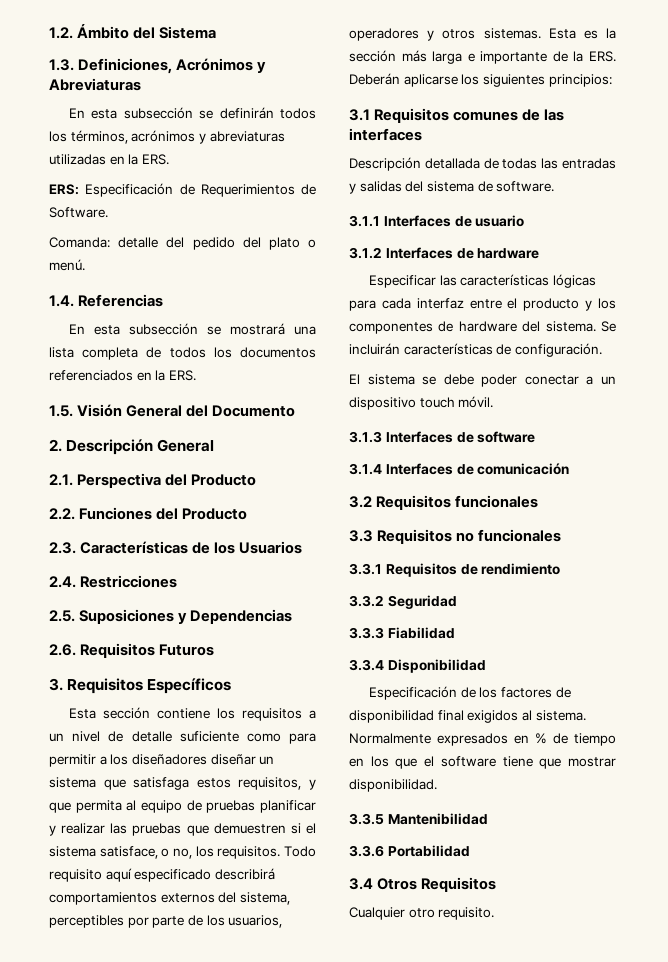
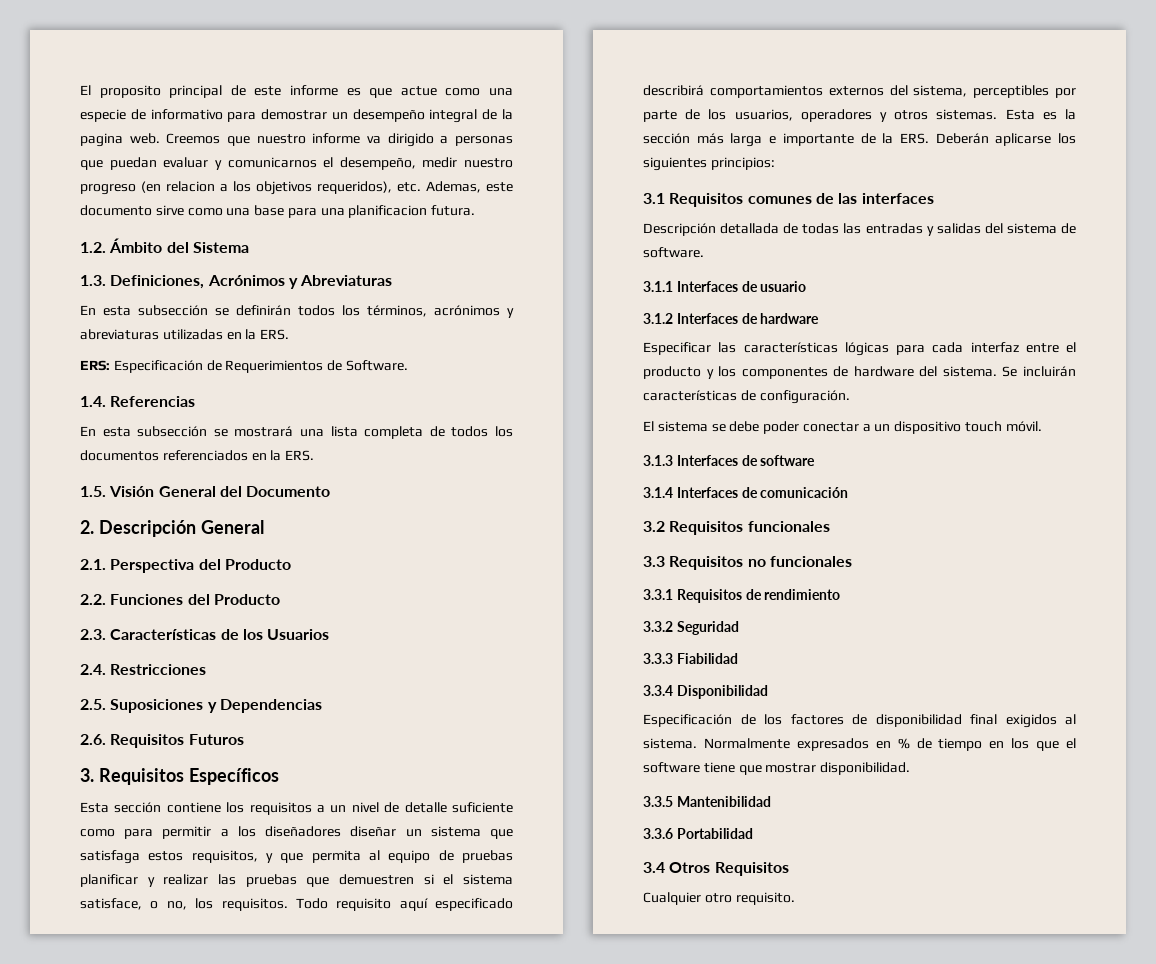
(49, 33) none -> [80,85,514,98] [80,109,513,123] [80,133,513,147] [80,157,513,170] [80,181,513,195] [80,205,476,218] El proposito principal de este informe es que actue como una especie de informativo para demostrar un desempeño integral de la pagina web. Creemos que nuestro informe va dirigido a personas que puedan evaluar y comunicarnos el desempeño, medir nuestro progreso (en relacion a los objetivos requeridos), etc. Ademas, este documento sirve como una base para una planificacion futura. //
[49,237,316,250] [49,259,85,271] // Comanda: detalle del pedido del plato o menú. -> (408, 365) none

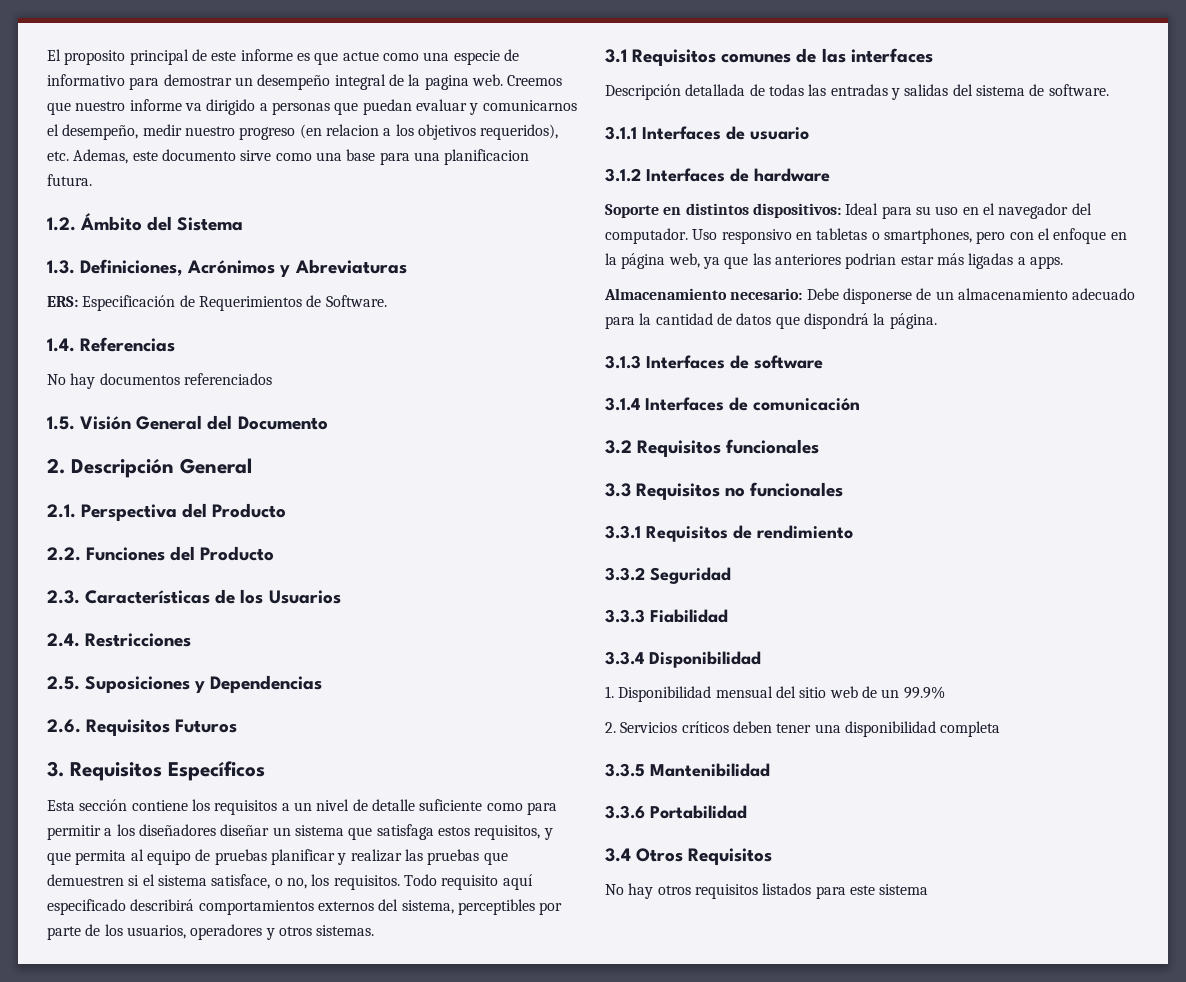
[80,305,514,318] [80,329,290,340] // En esta subsección se definirán todos los términos, acrónimos y abreviaturas utilizadas en la ERS. -> (407, 266) none
[80,426,514,439] En esta subsección se mostrará una lista completa de todos los -> [47,373,96,389] No hay
[251,450,315,461] en la ERS. -> (272, 379) none
[1005,109,1076,120] [643,133,1076,147] [643,157,775,171] Esta es la sección más larga e importante de la ERS. Deberán aplicarse los siguientes principios: -> (375, 930) none
[643,342,1076,356] [643,366,1076,379] [643,390,850,404] [643,421,1042,434] Especificar las características lógicas para cada interfaz entre el producto y los componentes de hardware del sistema. Se incluirán características de configuración. // El sistema se debe poder conectar a un dispositivo touch móvil. -> [605,203,1092,219] [605,228,1127,244] [605,253,1063,269] [604,288,1136,304] [605,313,937,329] Soporte en distintos dispositivos: Ideal para su uso en el navegador del computador. Uso responsivo en tabletas o smartphones, pero con el enfoque en la página web, ya que las anteriores podrian estar más ligadas a apps. // Almacenamiento necesario: Debe disponerse de un almacenamiento adecuado para la cantidad de datos que dispondrá la página.
[643,714,1076,728] [643,738,1076,751] [643,762,911,775] Especificación de los factores de disponibilidad final exigidos al sistema. Normalmente expresados en % de tiempo en los que el software tiene que mostrar disponibilidad. -> [605,686,945,702] [605,721,1001,737] 1. Disponibilidad mensual del sitio web de un 99.9% // 2. Servicios críticos deben tener una disponibilidad completa
[643,892,795,905] Cualquier otro requisito. -> [605,883,929,899] No hay otros requisitos listados para este sistema

